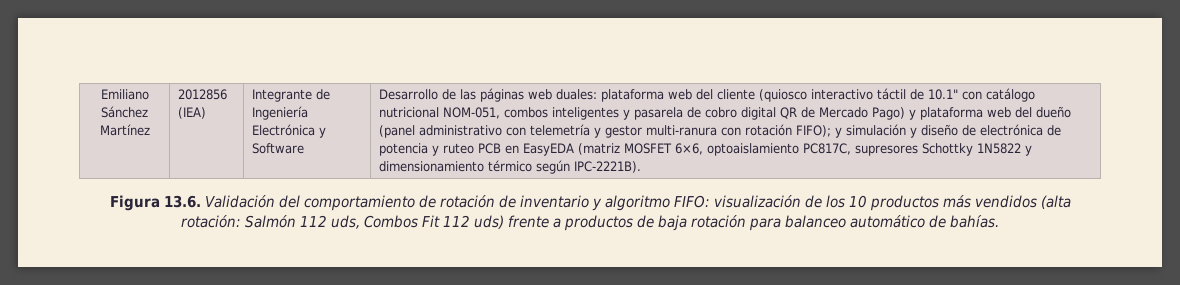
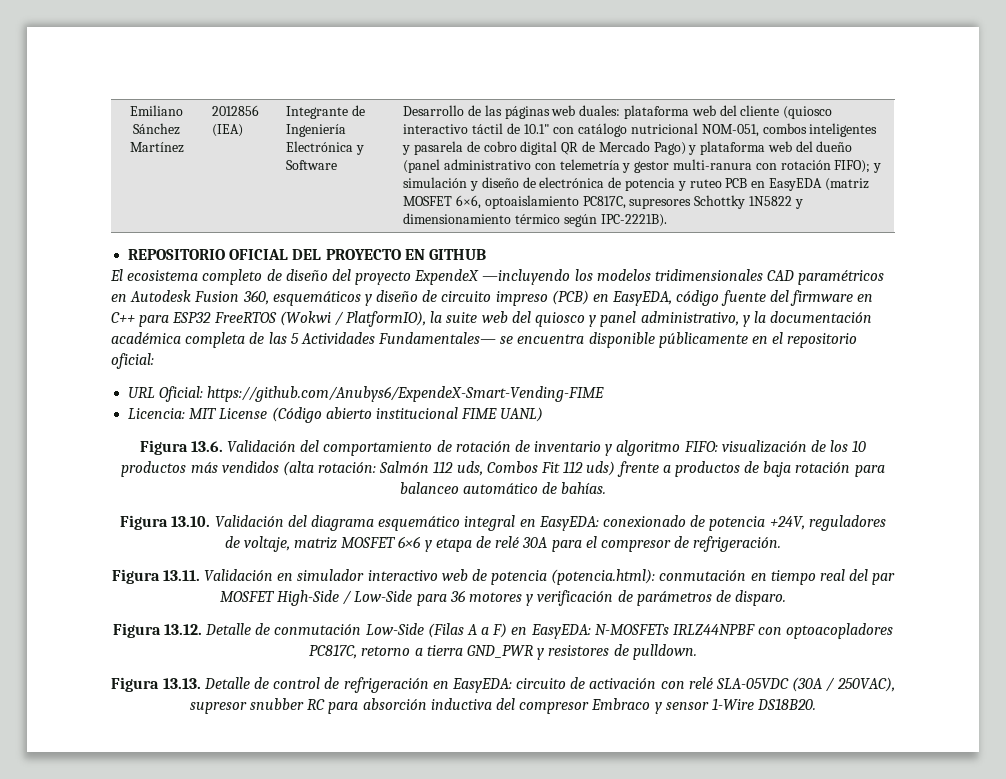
(642, 167) none -> [128,249,486,260] [110,269,885,285] [111,290,874,306] [111,311,873,327] [111,332,858,348] [111,353,154,369] [128,386,605,402] [128,407,544,423] // REPOSITORIO OFICIAL DEL PROYECTO EN GITHUB // El ecosistema completo de diseño del proyecto ExpendeX —incluyendo los modelos tridimensionales CAD paramétricos en Autodesk Fusion 360, esquemáticos y diseño de circuito impreso (PCB) en EasyEDA, código fuente del firmware en C++ para ESP32 FreeRTOS (Wokwi / PlatformIO), la suite web del quiosco y panel administrativo, y la documentación académica completa de las 5 Actividades Fundamentales— se encuentra disponible públicamente en el repositorio oficial: // URL Oficial: https://github.com/Anubys6/ExpendeX-Smart-Vending-FIME // Licencia: MIT License (Código abierto institucional FIME UANL)
(999, 221) none -> [120,515,886,531] [224,536,782,552] [111,569,896,585] [219,590,787,606] [112,623,894,639] [309,644,697,660] [111,677,895,693] [189,698,817,714] // Figura 13.10. Validación del diagrama esquemático integral en EasyEDA: conexionado de potencia +24V, reguladores de voltaje, matriz MOSFET 6×6 y etapa de relé 30A para el compresor de refrigeración. // Figura 13.11. Validación en simulador interactivo web de potencia (potencia.html): conmutación en tiempo real del par MOSFET High-Side / Low-Side para 36 motores y verificación de parámetros de disparo. // Figura 13.12. Detalle de conmutación Low-Side (Filas A a F) en EasyEDA: N-MOSFETs IRLZ44NPBF con optoacopladores PC817C, retorno a tierra GND_PWR y resistores de pulldown. // Figura 13.13. Detalle de control de refrigeración en EasyEDA: circuito de activación con relé SLA-05VDC (30A / 250VAC), supresor snubber RC para absorción inductiva del compresor Embraco y sensor 1-Wire DS18B20.

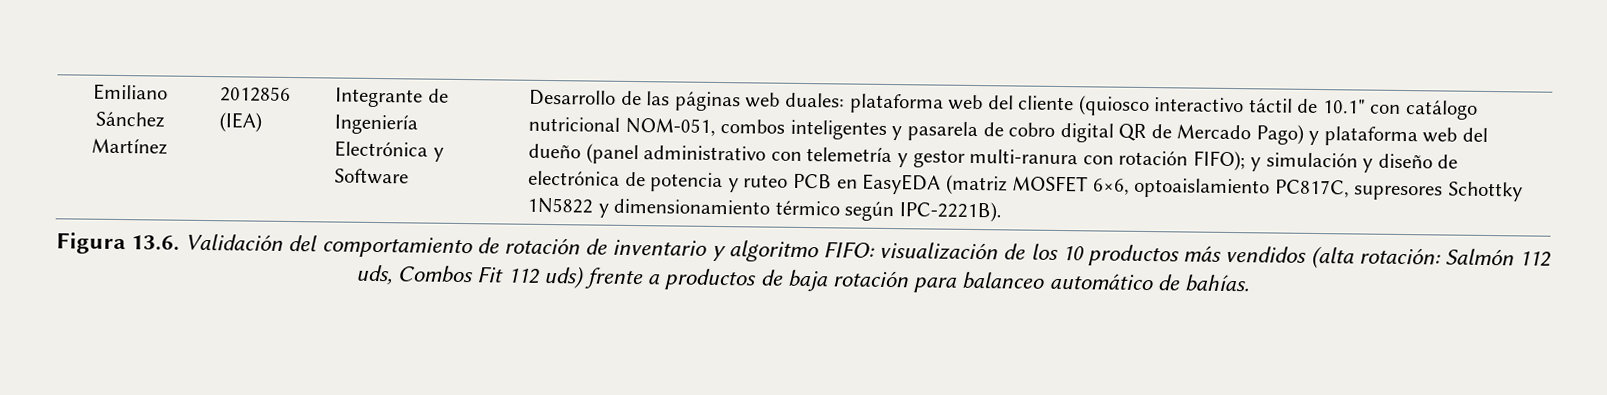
[128,249,486,260] [110,269,885,285] [111,290,874,306] [111,311,873,327] [111,332,858,348] [111,353,154,369] [128,386,605,402] [128,407,544,423] // REPOSITORIO OFICIAL DEL PROYECTO EN GITHUB // El ecosistema completo de diseño del proyecto ExpendeX —incluyendo los modelos tridimensionales CAD paramétricos en Autodesk Fusion 360, esquemáticos y diseño de circuito impreso (PCB) en EasyEDA, código fuente del firmware en C++ para ESP32 FreeRTOS (Wokwi / PlatformIO), la suite web del quiosco y panel administrativo, y la documentación académica completa de las 5 Actividades Fundamentales— se encuentra disponible públicamente en el repositorio oficial: // URL Oficial: https://github.com/Anubys6/ExpendeX-Smart-Vending-FIME // Licencia: MIT License (Código abierto institucional FIME UANL) -> (1002, 212) none
[120,515,886,531] [224,536,782,552] [111,569,896,585] [219,590,787,606] [112,623,894,639] [309,644,697,660] [111,677,895,693] [189,698,817,714] // Figura 13.10. Validación del diagrama esquemático integral en EasyEDA: conexionado de potencia +24V, reguladores de voltaje, matriz MOSFET 6×6 y etapa de relé 30A para el compresor de refrigeración. // Figura 13.11. Validación en simulador interactivo web de potencia (potencia.html): conmutación en tiempo real del par MOSFET High-Side / Low-Side para 36 motores y verificación de parámetros de disparo. // Figura 13.12. Detalle de conmutación Low-Side (Filas A a F) en EasyEDA: N-MOSFETs IRLZ44NPBF con optoacopladores PC817C, retorno a tierra GND_PWR y resistores de pulldown. // Figura 13.13. Detalle de control de refrigeración en EasyEDA: circuito de activación con relé SLA-05VDC (30A / 250VAC), supresor snubber RC para absorción inductiva del compresor Embraco y sensor 1-Wire DS18B20. -> (1251, 283) none

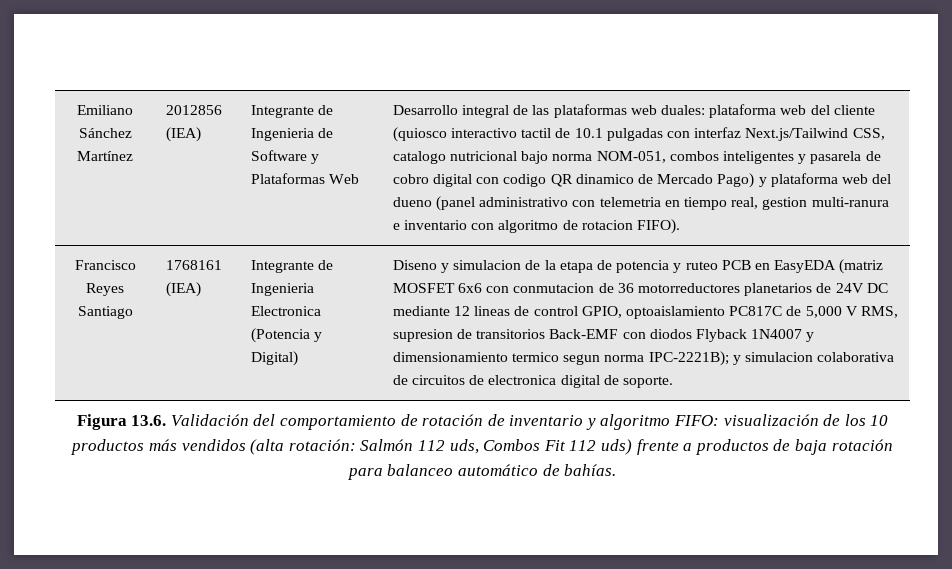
[334,114,419,135] [334,140,444,162] [334,168,410,185] Ingeniería Electrónica y Software -> [250,128,334,141] [250,150,320,164] [250,173,360,184] Ingenieria de Software y Plataformas Web
(617, 97) none -> [462,105,510,118] integral
[674,91,741,112] páginas -> [553,104,627,118] plataformas
[1248,98,1478,120] [528,116,621,132] táctil de 10.1" con catálogo nutricional -> [521,127,885,141] [392,151,593,164] tactil de 10.1 pulgadas con interfaz Next.js/Tailwind CSS, catalogo nutricional bajo norma
[1118,123,1147,142] QR -> [476,174,634,187] con codigo QR dinamico
[528,143,582,159] dueño -> [392,197,432,207] dueno
[806,147,1459,173] [528,170,621,186] telemetría y gestor multi-ranura con rotación FIFO); y simulación y diseño de electrónica -> [599,197,889,210] [392,219,681,234] [74,260,136,270] [86,283,124,296] [77,306,133,319] [165,260,222,270] [165,282,201,297] [250,260,334,273] [250,283,314,296] [250,306,321,316] [250,328,323,343] [250,351,298,366] [392,260,593,273] telemetria en tiempo real, gestion multi-ranura e inventario con algoritmo de rotacion FIFO). // Francisco Reyes Santiago | 1768161 (IEA) | Integrante de Ingenieria Electronica (Potencia y Digital) | Diseno y simulacion de la etapa
[1092,177,1523,202] [527,197,1002,223] 6×6, optoaislamiento PC817C, supresores Schottky 1N5822 y dimensionamiento térmico según IPC-2221B). -> [458,283,888,296] [392,306,898,319] [392,329,815,342] [392,351,895,366] [392,375,674,388] 6x6 con conmutacion de 36 motorreductores planetarios de 24V DC mediante 12 lineas de control GPIO, optoaislamiento PC817C de 5,000 V RMS, supresion de transitorios Back-EMF con diodos Flyback 1N4007 y dimensionamiento termico segun norma IPC-2221B); y simulacion colaborativa de circuitos de electronica digital de soporte.

